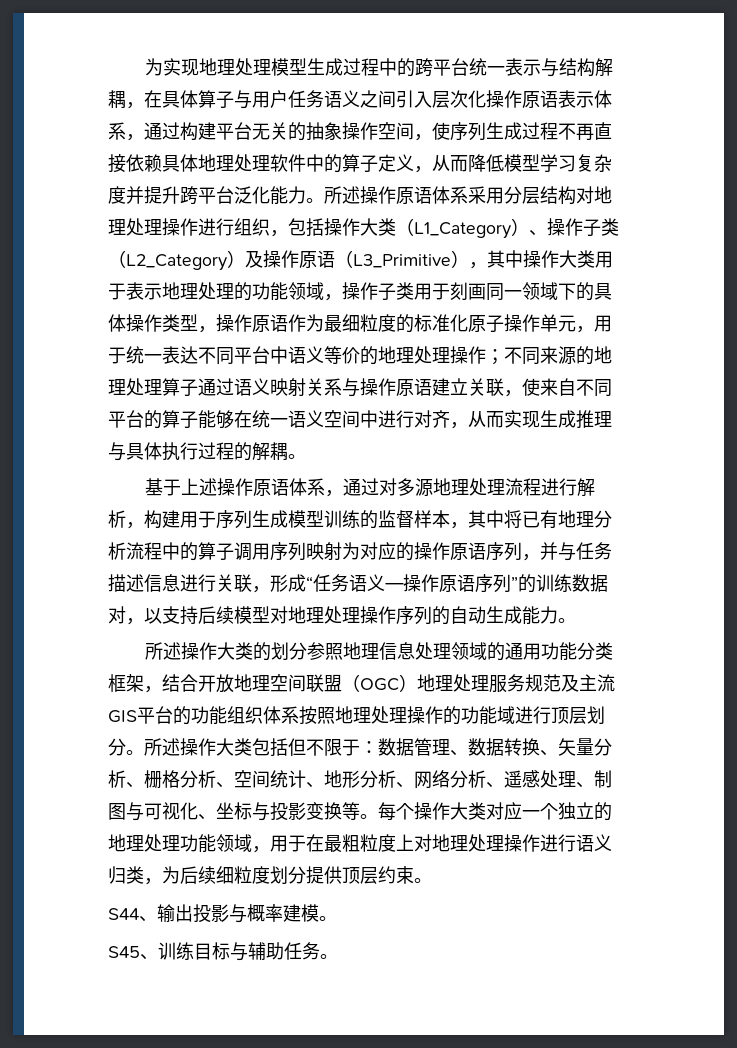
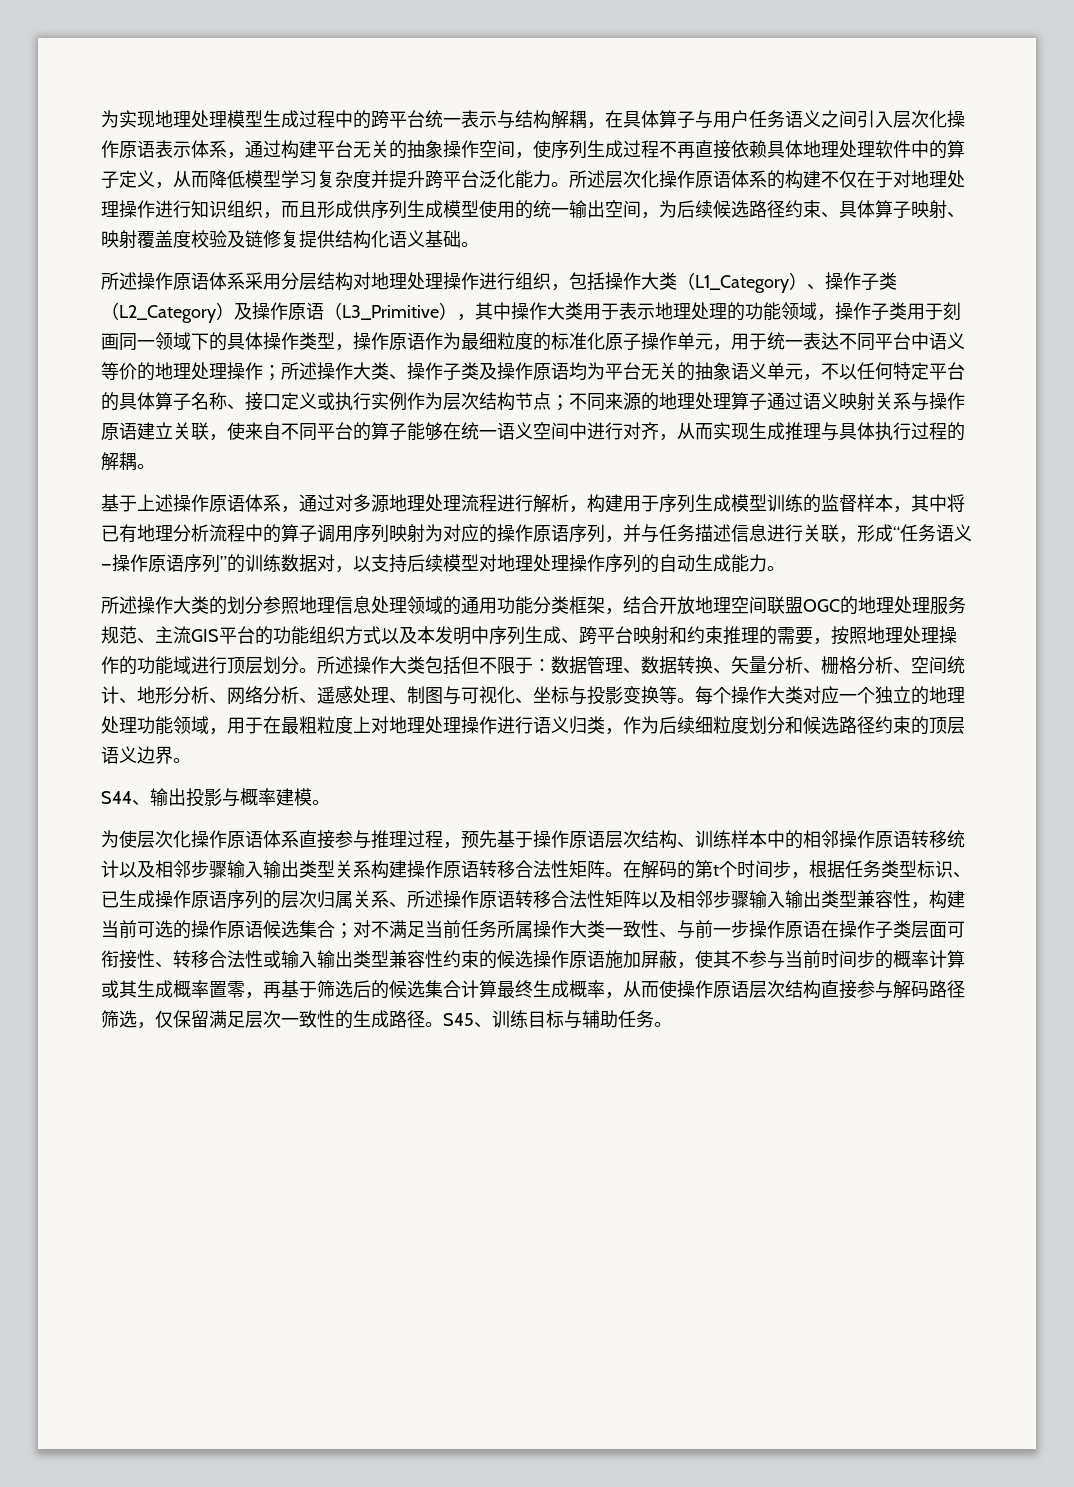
(360, 195) none -> [605,170,965,189] [101,200,965,219] [101,230,479,249] [101,272,137,290] 层次化操作原语体系的构建不仅在于对地理处理操作进行知识组织，而且形成供序列生成模型使用的统一输出空间，为后续候选路径约束、具体算子映射、映射覆盖度校验及链修复提供结构化语义基础。 // 所述
(504, 357) none -> [281,362,965,381] [101,392,569,411] 所述操作大类、操作子类及操作原语均为平台无关的抽象语义单元，不以任何特定平台的具体算子名称、接口定义或执行实例作为层次结构节点；
[342,674,417,692] （OGC） -> [803,596,858,615] OGC的
[561,674,579,692] 及 -> [137,638,155,644] 、
[263,706,299,724] 体系 -> [345,626,831,645] 方式以及本发明中序列生成、跨平台映射和约束推理的需要，
(162, 881) none -> [623,716,641,734] 作
[306,866,414,884] 提供顶层约束 -> [785,716,965,735] [101,746,173,764] 和候选路径约束的顶层语义边界
(337, 918) none -> [101,830,965,849] [101,860,971,879] [101,890,965,909] [101,920,965,939] [101,950,965,969] [101,980,965,999] [101,1010,443,1029] 为使层次化操作原语体系直接参与推理过程，预先基于操作原语层次结构、训练样本中的相邻操作原语转移统计以及相邻步骤输入输出类型关系构建操作原语转移合法性矩阵。在解码的第t个时间步，根据任务类型标识、已生成操作原语序列的层次归属关系、所述操作原语转移合法性矩阵以及相邻步骤输入输出类型兼容性，构建当前可选的操作原语候选集合；对不满足当前任务所属操作大类一致性、与前一步操作原语在操作子类层面可衔接性、转移合法性或输入输出类型兼容性约束的候选操作原语施加屏蔽，使其不参与当前时间步的概率计算或其生成概率置零，再基于筛选后的候选集合计算最终生成概率，从而使操作原语层次结构直接参与解码路径筛选，仅保留满足层次一致性的生成路径。

